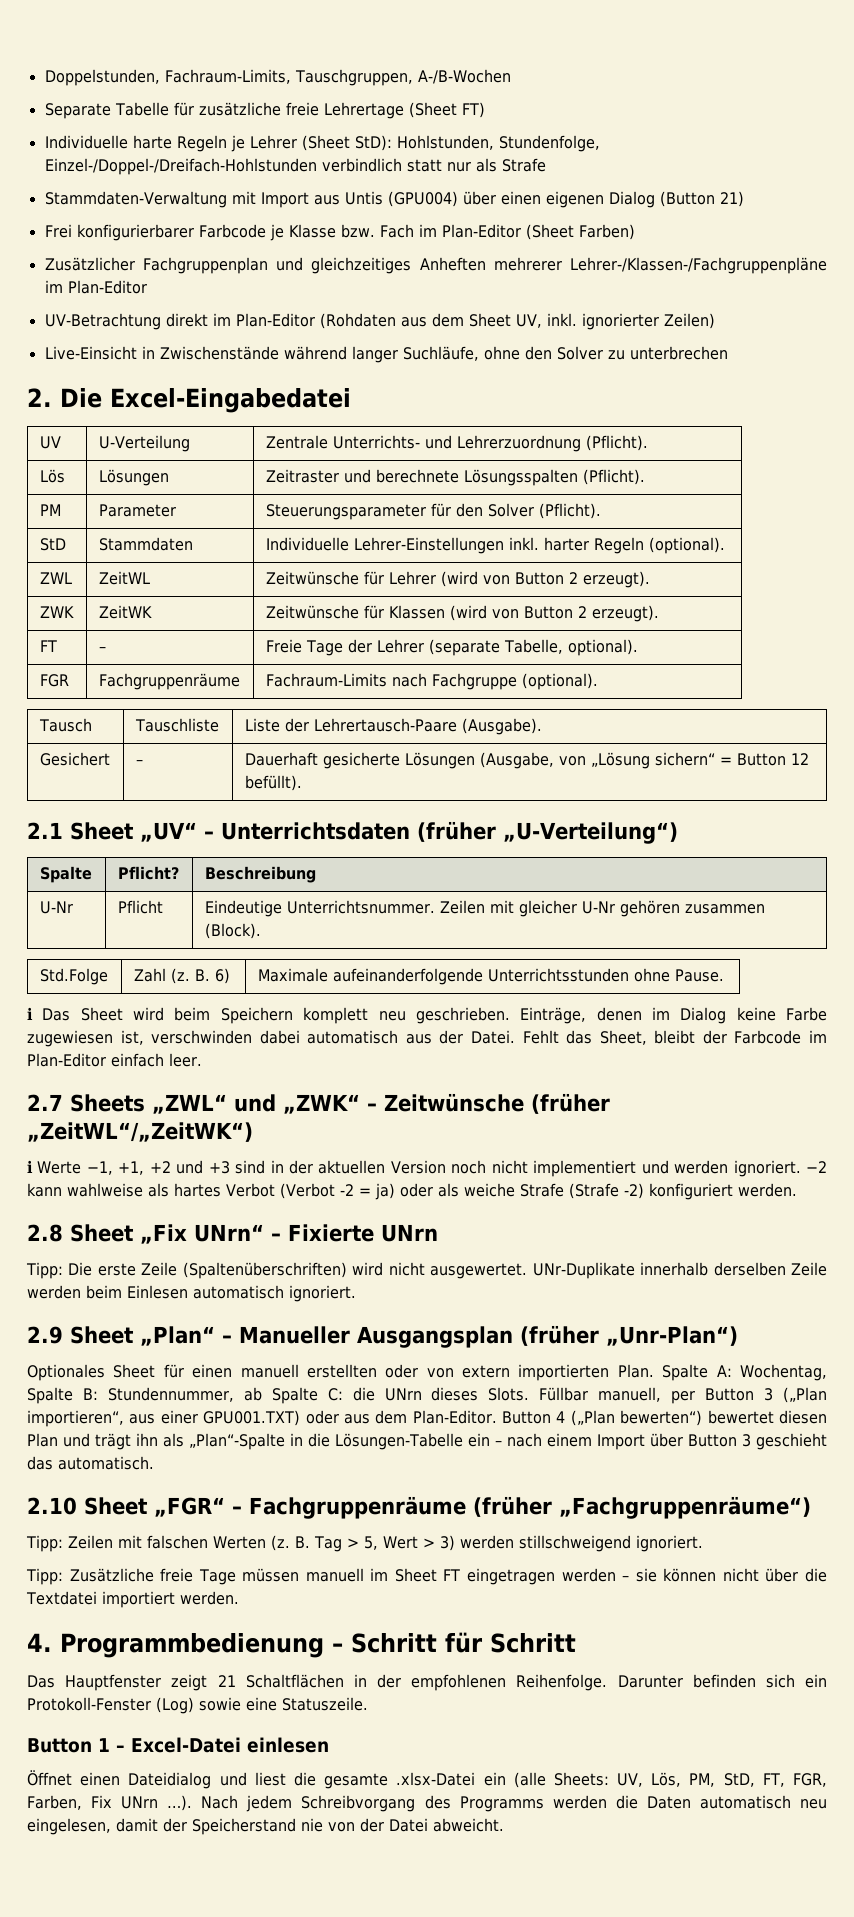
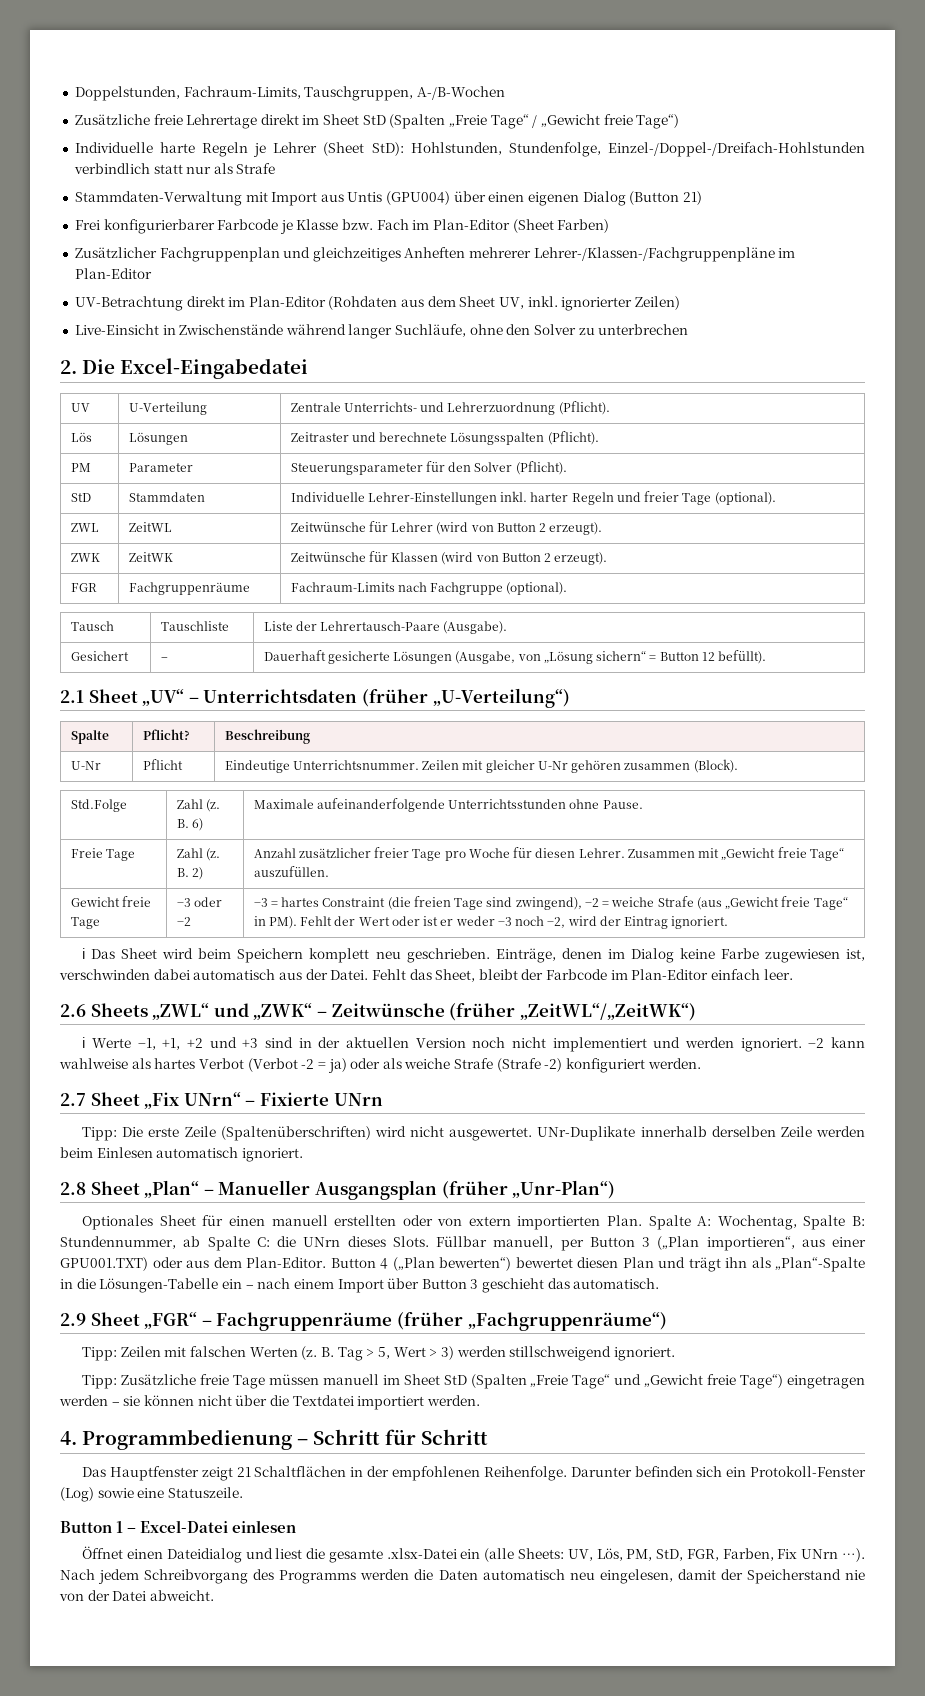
[44,102,485,119] Separate Tabelle für zusätzliche freie Lehrertage (Sheet FT) -> [74,114,680,129] Zusätzliche freie Lehrertage direkt im Sheet StD (Spalten „Freie Tage“ / „Gewicht freie Tage“)
(644, 545) none -> [616,491,712,505] und freier Tage
[39,640,57,652] [98,647,106,652] [265,639,638,656] // FT | – | Freie Tage der Lehrer (separate Tabelle, optional). -> (608, 558) none
(724, 975) none -> [70,848,135,861] [176,848,220,861] [176,867,203,880] [253,847,844,861] [253,866,329,877] [70,896,151,907] [70,917,100,929] [176,897,222,907] [176,917,191,926] [253,896,848,910] [253,916,729,929] // Freie Tage | Zahl (z. B. 2) | Anzahl zusätzlicher freier Tage pro Woche für diesen Lehrer. Zusammen mit „Gewicht freie Tage“ auszufüllen. // Gewicht freie Tage | −3 oder −2 | −3 = hartes Constraint (die freien Tage sind zwingend), −2 = weiche Strafe (aus „Gewicht freie Tage“ in PM). Fehlt der Wert oder ist er weder −3 noch −2, wird der Eintrag ignoriert.
[27,1094,63,1111] 2.7 -> [60,1004,86,1017] 2.6
[27,1224,63,1242] 2.8 -> [60,1093,86,1106] 2.7
[27,1326,63,1344] 2.9 -> [60,1182,86,1195] 2.8
[27,1497,77,1515] 2.10 -> [60,1313,86,1326] 2.9
[443,1569,461,1581] FT -> [443,1374,784,1389] StD (Spalten „Freie Tage“ und „Gewicht freie Tage“)
[762,1773,785,1787] FT, -> (684, 1555) none

